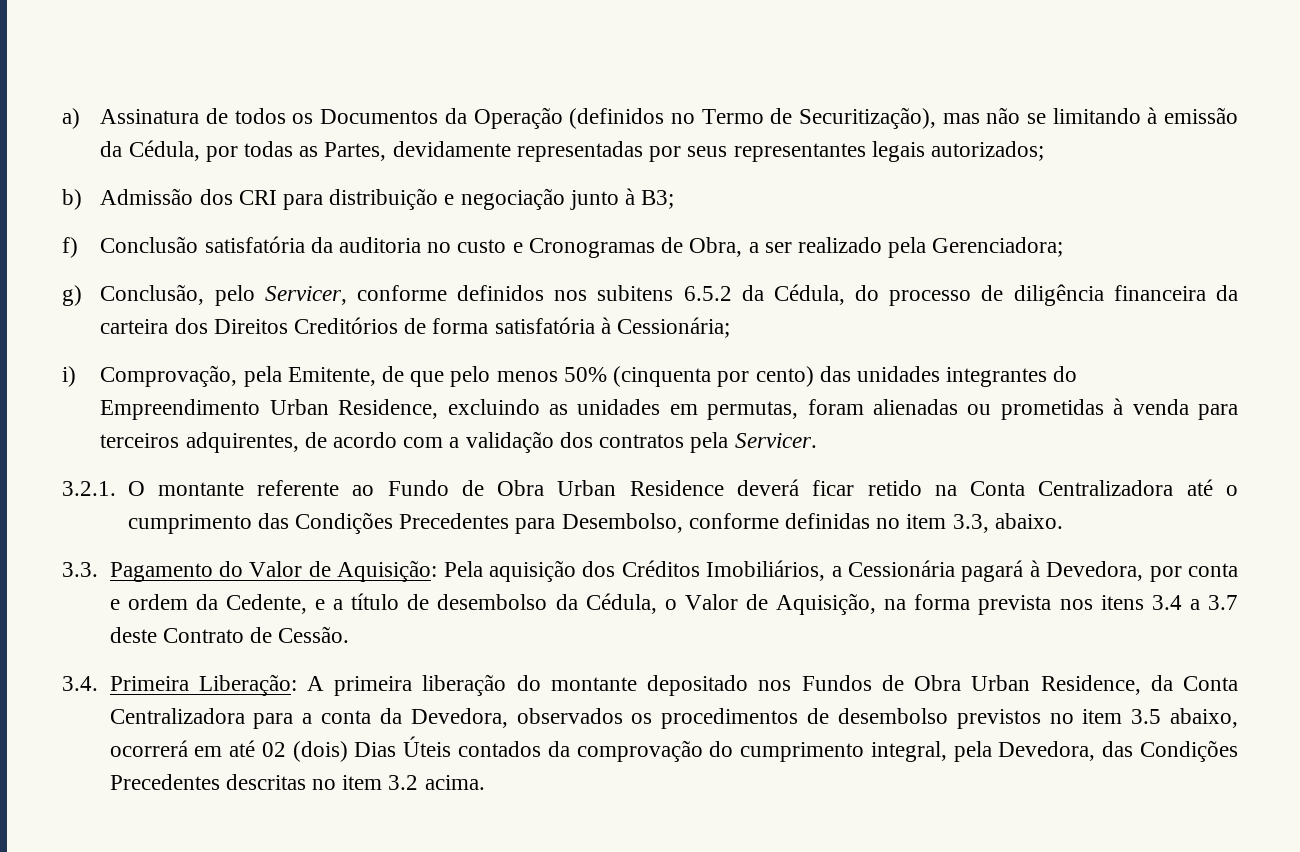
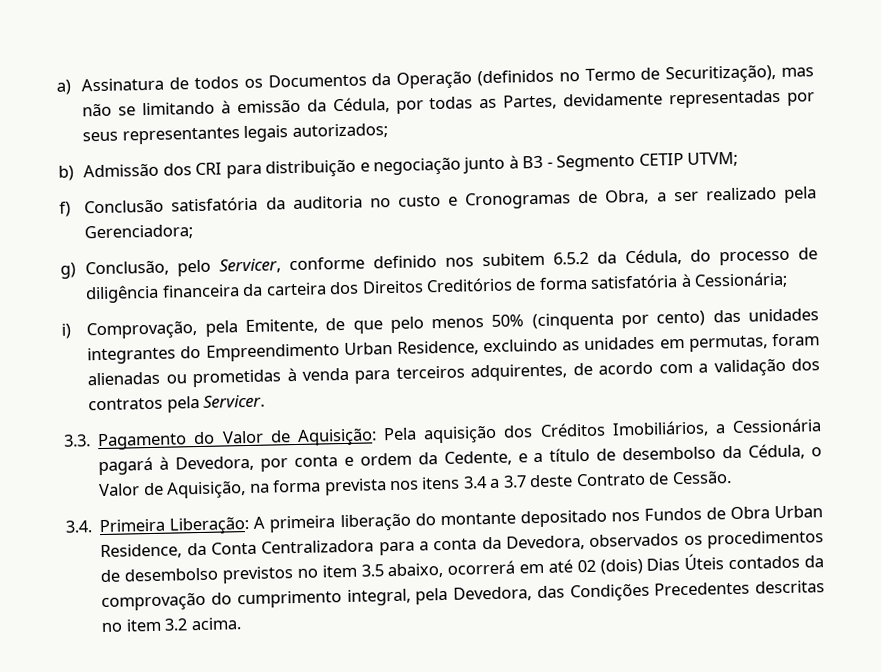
[641,190,675,209] B3; -> [522,151,739,172] B3 - Segmento CETIP UTVM;
[457,285,674,301] definidos nos subitens -> [373,252,546,269] definido nos subitem
[62,479,1238,496] [127,512,1063,534] // 3.2.1. O montante referente ao Fundo de Obra Urban Residence deverá ficar retido na Conta Centralizadora até o cumprimento das Condições Precedentes para Desembolso, conforme definidas no item 3.3, abaixo. -> (266, 401) none

